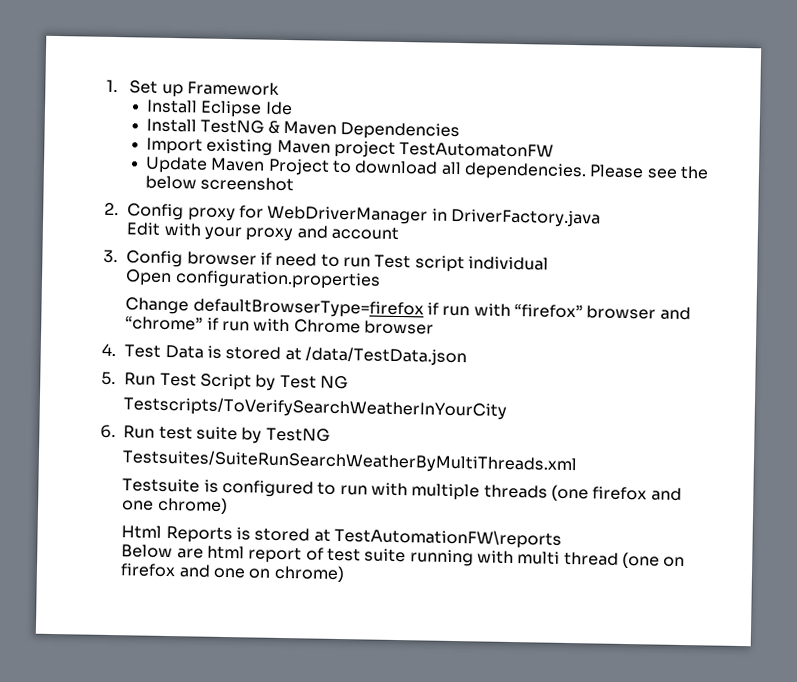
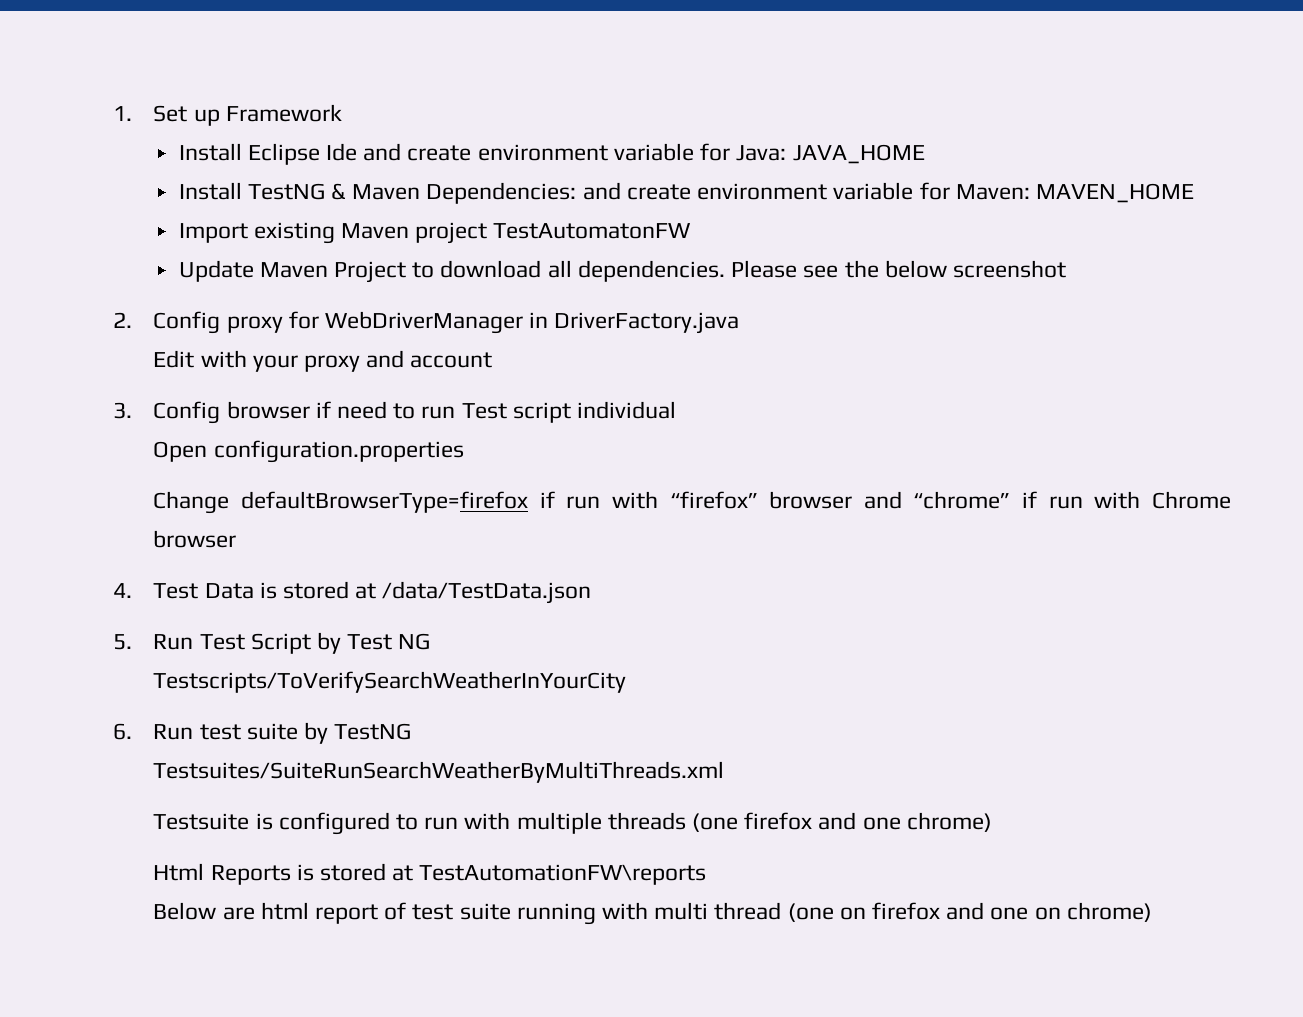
[146,118,461,141] // Install TestNG & Maven Dependencies -> [363,143,925,164] [178,182,1194,204] and create environment variable for Java: JAVA_HOME // Install TestNG & Maven Dependencies: and create environment variable for Maven: MAVEN_HOME

